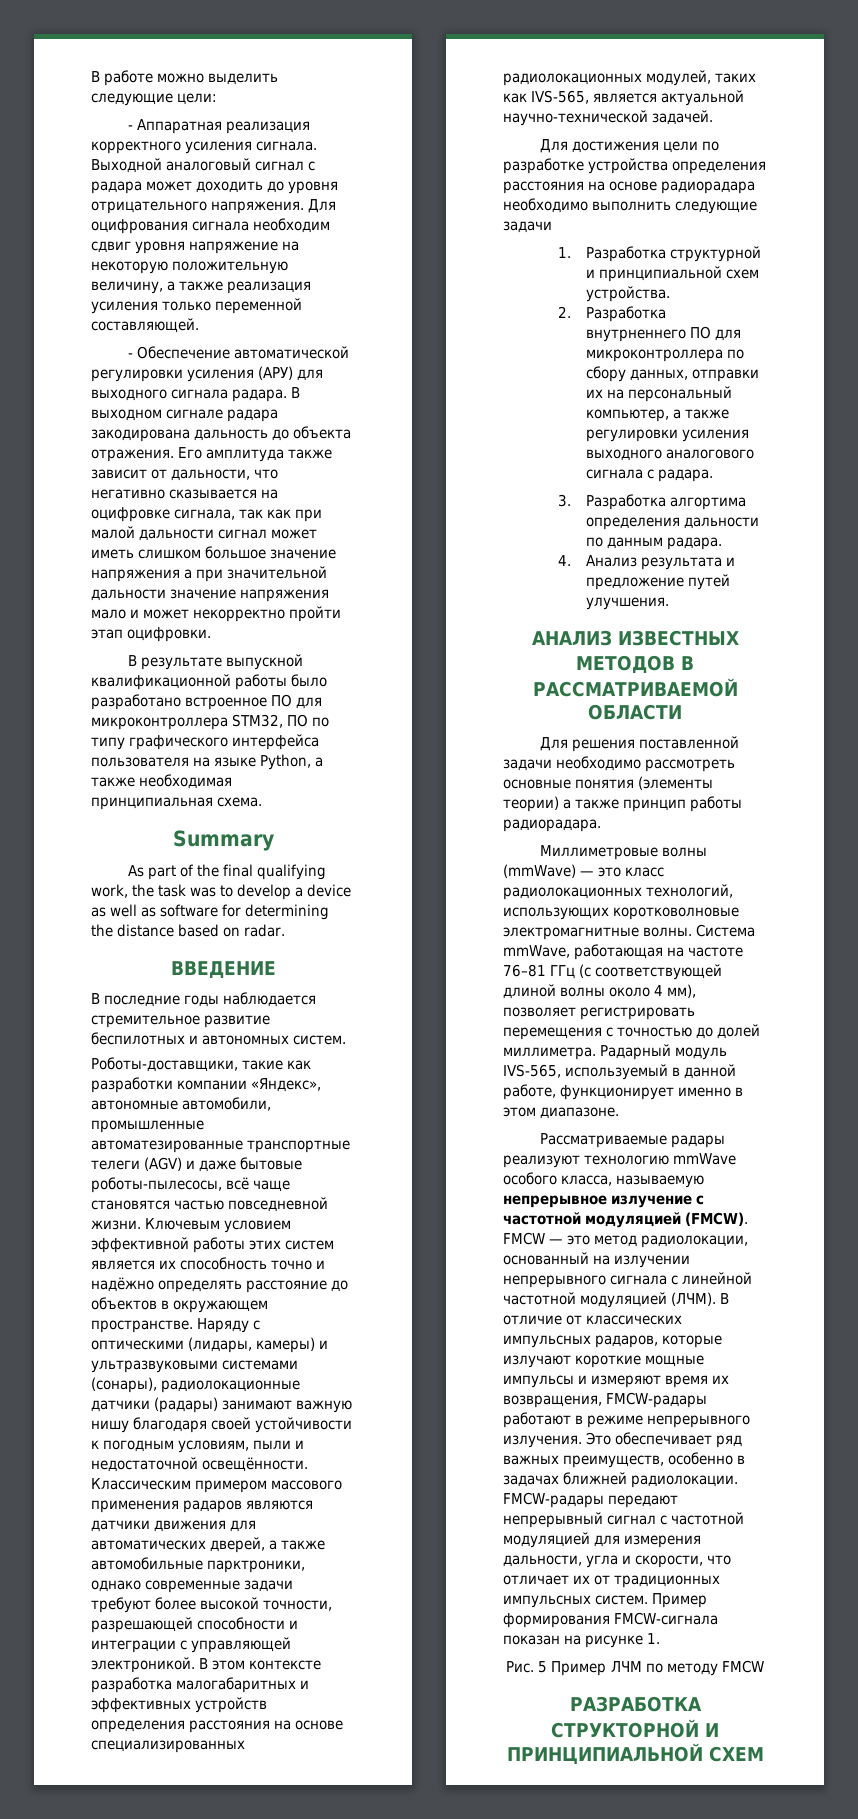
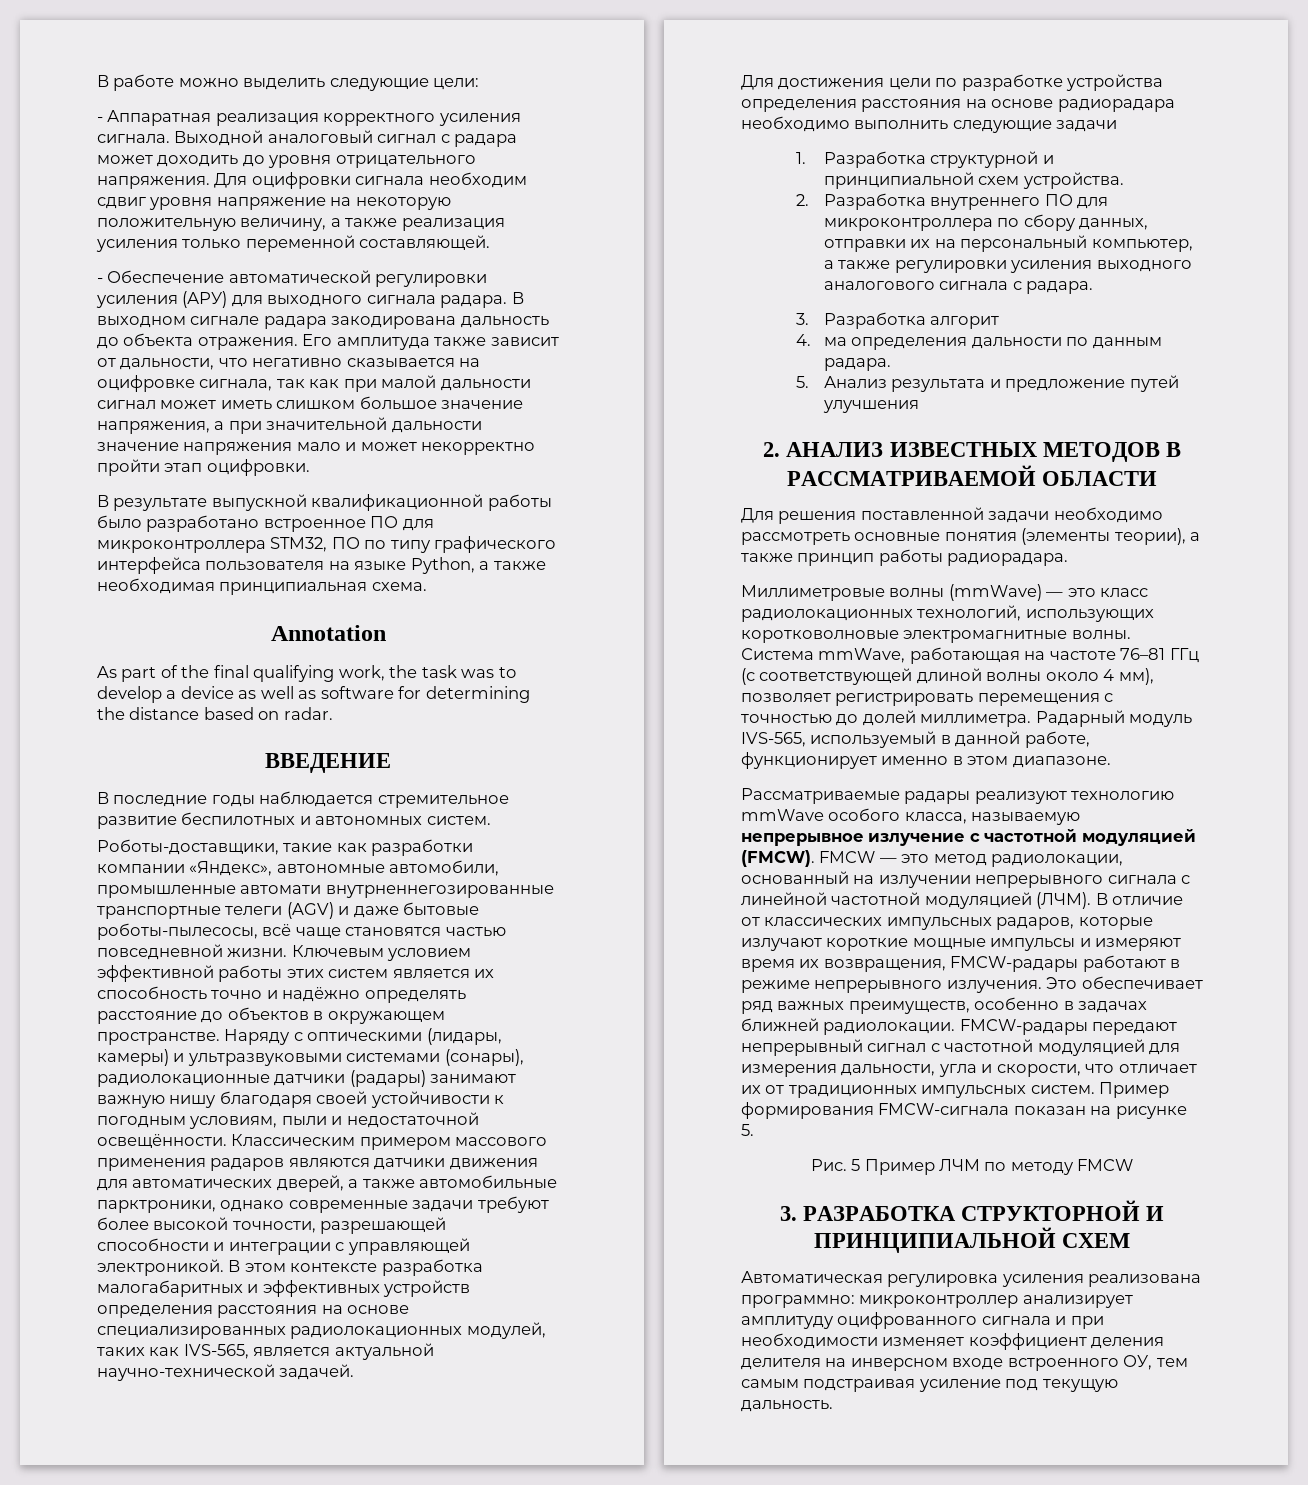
[91,219,188,234] оцифрования -> [251,172,351,189] оцифровки
[91,569,180,582] напряжения -> [97,421,210,434] напряжения,
[172,830,274,851] Summary -> [270,625,386,641] Annotation
[91,1140,243,1153] автоматезированные -> [240,885,554,898] автомати внутрненнегозированные
[586,329,687,342] внутрненнего -> [930,197,1041,210] внутреннего
[670,497,747,510] алгортима -> [930,316,1000,329] [796,334,848,346] алгорит // 4. ма
[558,555,572,566] 4. -> [796,376,810,388] 5.
[586,597,670,610] улучшения. // -> [823,400,920,413] [763,442,781,457] улучшения // 2.
[503,796,559,812] теории) -> [1114,528,1186,545] теории),
[647,1633,661,1644] 1. -> [741,1124,754,1136] 5.
(764, 1666) none -> [779,1206,797,1221] 3.
(764, 1754) none -> [741,1271,1202,1287] [741,1295,1133,1308] [741,1312,1104,1329] [741,1333,1165,1350] [741,1355,1188,1371] [741,1379,1118,1392] [741,1400,833,1412] // Автоматическая регулировка усиления реализована программно: микроконтроллер анализирует амплитуду оцифрованного сигнала и при необходимости изменяет коэффициент деления делителя на инверсном входе встроенного ОУ, тем самым подстраивая усиление под текущую дальность.

